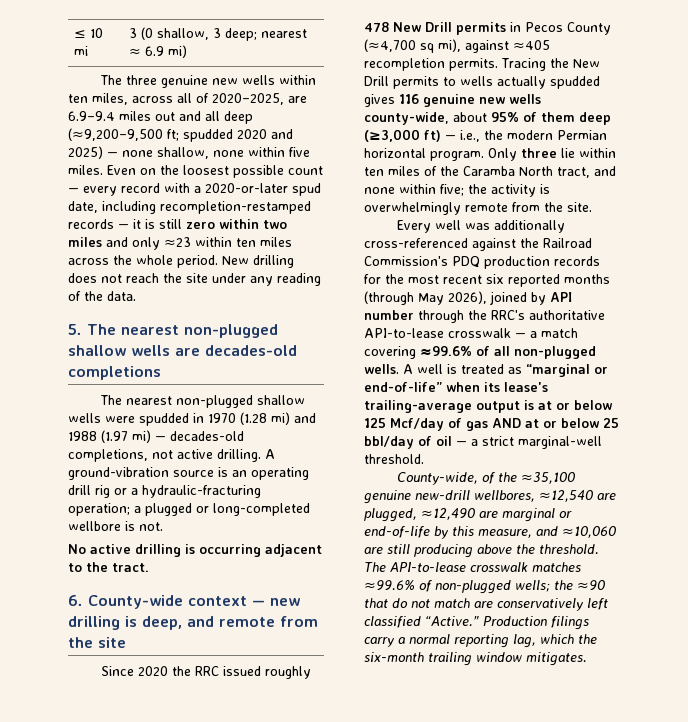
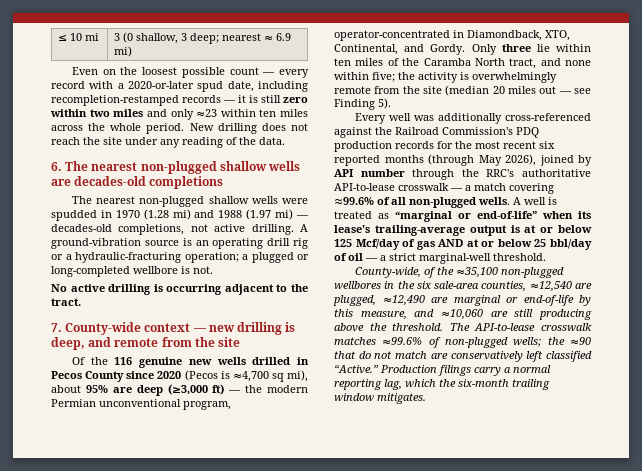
[99,75,316,88] [68,93,307,105] [68,111,253,124] [68,128,293,142] [68,146,310,159] [68,165,103,175] The three genuine new wells within ten miles, across all of 2020–2025, are 6.9–9.4 miles out and all deep (≈9,200–9,500 ft; spudded 2020 and 2025) — none shallow, none within five miles. -> (133, 51) none
[68,324,82,335] 5. -> [51,162,62,171] 6.
[68,595,83,606] 6. -> [51,323,62,332] 7.
[100,666,311,679] [364,22,611,35] [364,39,550,53] [364,58,600,71] [364,76,600,89] [364,94,541,107] [364,112,575,125] Since 2020 the RRC issued roughly 478 New Drill permits in Pecos County (≈4,700 sq mi), against ≈405 recompletion permits. Tracing the New Drill permits to wells actually spudded gives 116 genuine new wells county-wide, about 95% of them -> [72,357,310,368] [51,370,308,382] [51,385,132,393] Of the 116 genuine new wells drilled in Pecos County since 2020 (Pecos is ≈4,700 sq mi), about 95% are
[460,130,480,142] i.e., -> (242, 391) none
[364,148,484,161] horizontal program. -> [99,399,231,410] [334,30,570,41] [334,44,466,55] unconventional program, operator-concentrated in Diamondback, XTO, Continental, and Gordy.
[567,202,592,212] site. -> [423,85,591,96] [334,98,391,110] site (median 20 miles out — see Finding 5).
[364,490,535,504] genuine new-drill wellbores, -> [501,267,565,278] [334,281,527,292] non-plugged wellbores in the six sale-area counties,

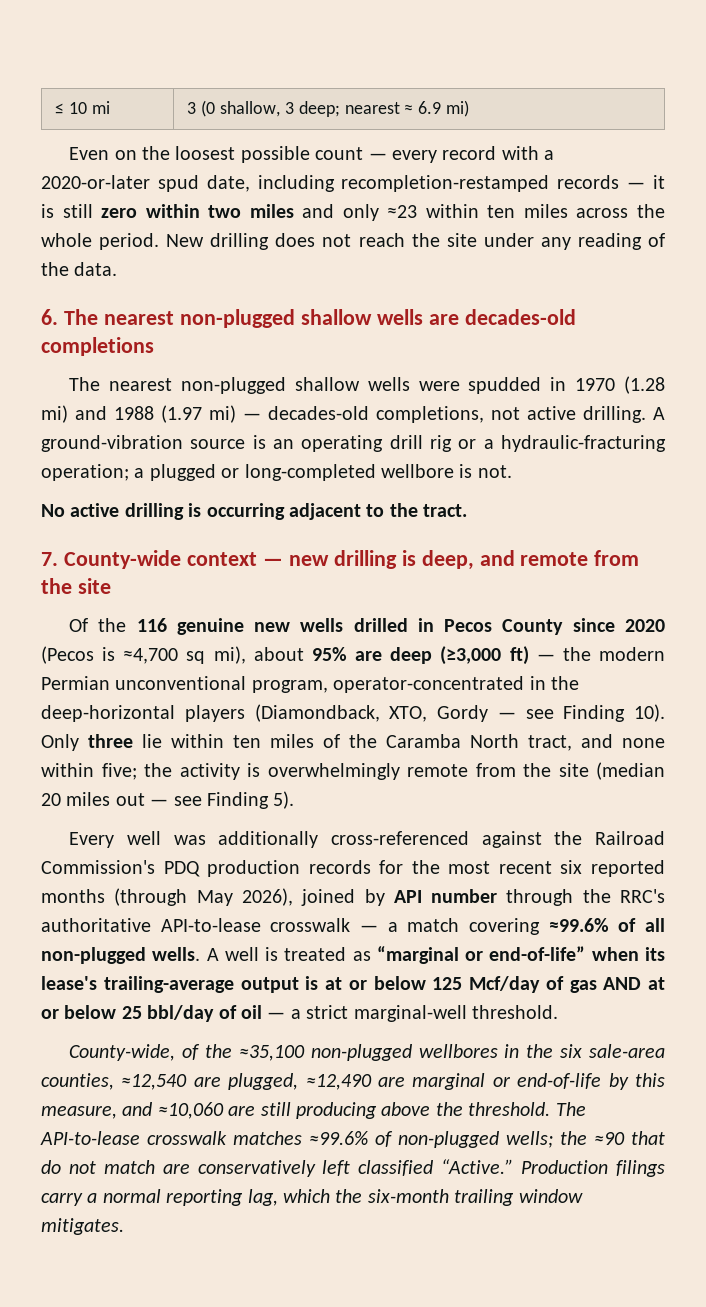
[467,30,570,41] [334,44,466,55] Diamondback, XTO, Continental, and Gordy. -> [551,676,579,690] [41,704,665,722] the deep-horizontal players (Diamondback, XTO, Gordy — see Finding 10).

